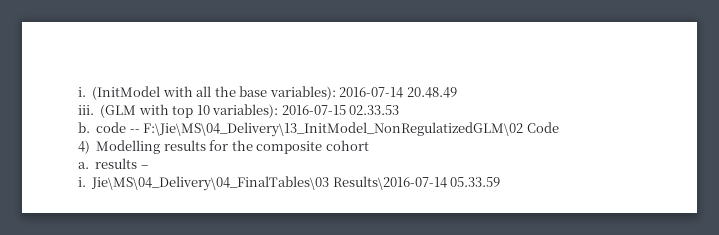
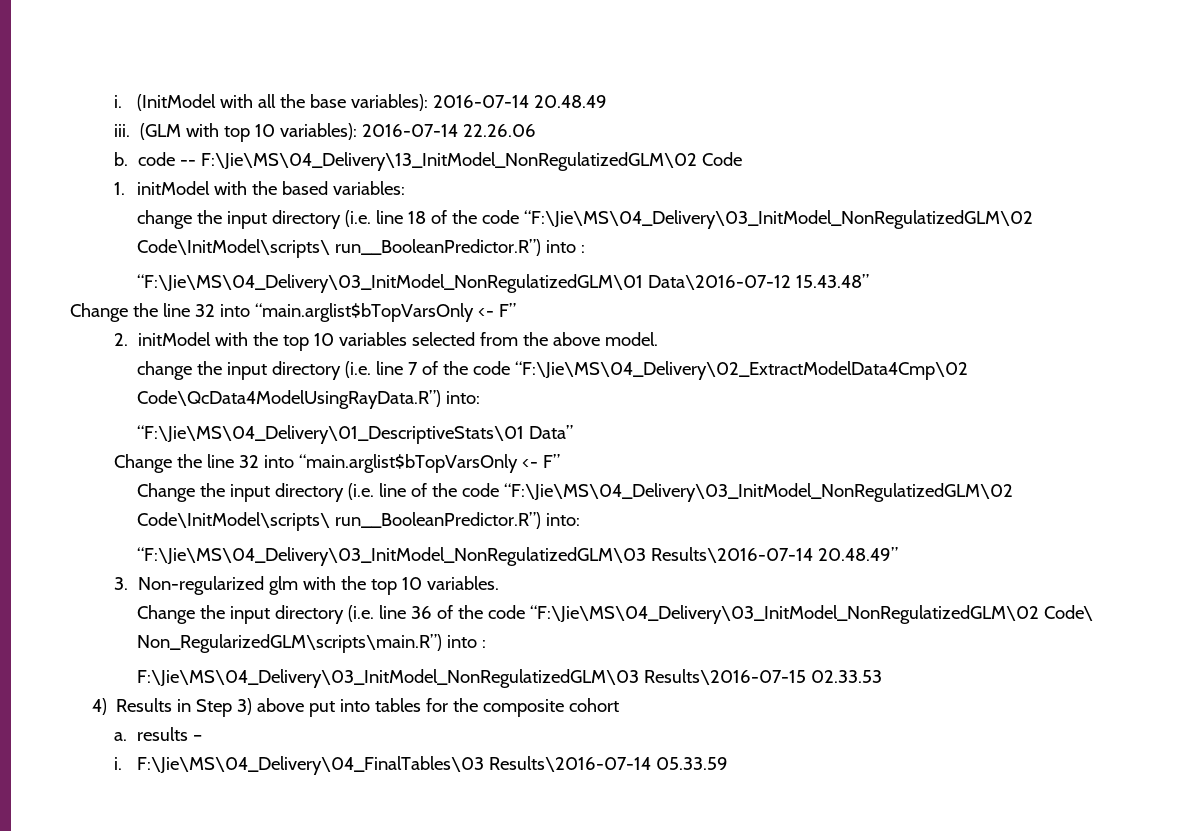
[281,105,400,115] 2016-07-15 02.33.53 -> [361,124,536,137] 2016-07-14 22.26.06
[77,140,206,154] 4) Modelling results -> [114,181,405,195] [136,210,1033,229] [136,239,585,258] [136,274,869,293] [70,303,516,322] [114,332,658,351] [136,361,968,380] [136,390,480,409] [136,425,573,444] [114,454,561,473] [136,483,1013,502] [136,512,580,531] [136,547,898,566] [114,576,499,595] [136,605,1094,624] [136,634,486,653] [136,669,882,688] [92,698,422,717] 1. initModel with the based variables: // change the input directory (i.e. line 18 of the code “F:\Jie\MS\04_Delivery\03_InitModel_NonRegulatizedGLM\02 Code\InitModel\scripts\ run__BooleanPredictor.R”) into : // “F:\Jie\MS\04_Delivery\03_InitModel_NonRegulatizedGLM\01 Data\2016-07-12 15.43.48” // Change the line 32 into “main.arglist$bTopVarsOnly <- F” // 2. initModel with the top 10 variables selected from the above model. // change the input directory (i.e. line 7 of the code “F:\Jie\MS\04_Delivery\02_ExtractModelData4Cmp\02 Code\QcData4ModelUsingRayData.R”) into: // “F:\Jie\MS\04_Delivery\01_DescriptiveStats\01 Data” // Change the line 32 into “main.arglist$bTopVarsOnly <- F” // Change the input directory (i.e. line of the code “F:\Jie\MS\04_Delivery\03_InitModel_NonRegulatizedGLM\02 Code\InitModel\scripts\ run__BooleanPredictor.R”) into: // “F:\Jie\MS\04_Delivery\03_InitModel_NonRegulatizedGLM\03 Results\2016-07-14 20.48.49” // 3. Non-regularized glm with the top 10 variables. // Change the input directory (i.e. line 36 of the code “F:\Jie\MS\04_Delivery\03_InitModel_NonRegulatizedGLM\02 Code\ Non_RegularizedGLM\scripts\main.R”) into : // F:\Jie\MS\04_Delivery\03_InitModel_NonRegulatizedGLM\03 Results\2016-07-15 02.33.53 // 4) Results in Step 3) above put into tables
[91,176,330,191] Jie\MS\04_Delivery\04_FinalTables\03 -> [136,756,484,775] F:\Jie\MS\04_Delivery\04_FinalTables\03

